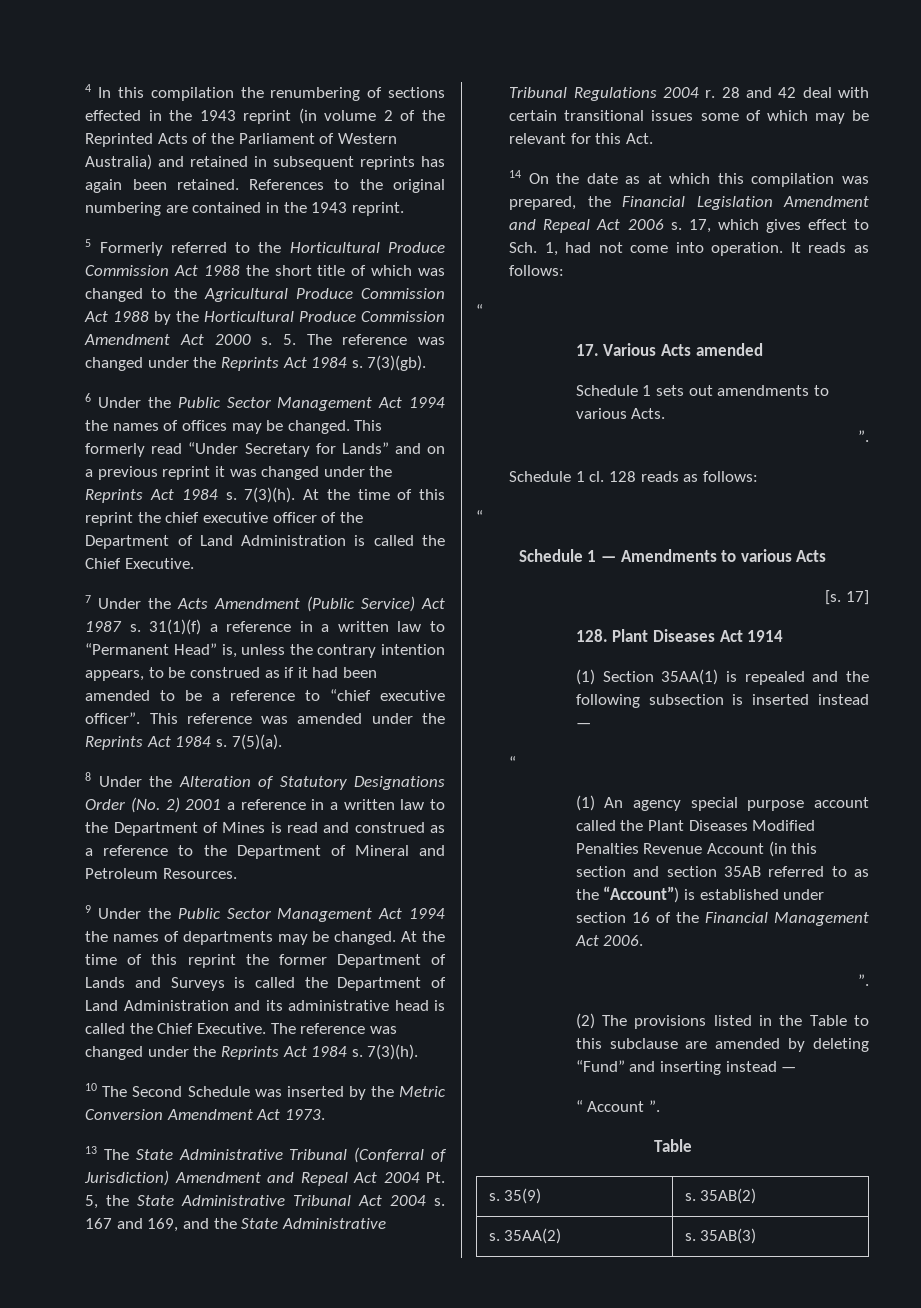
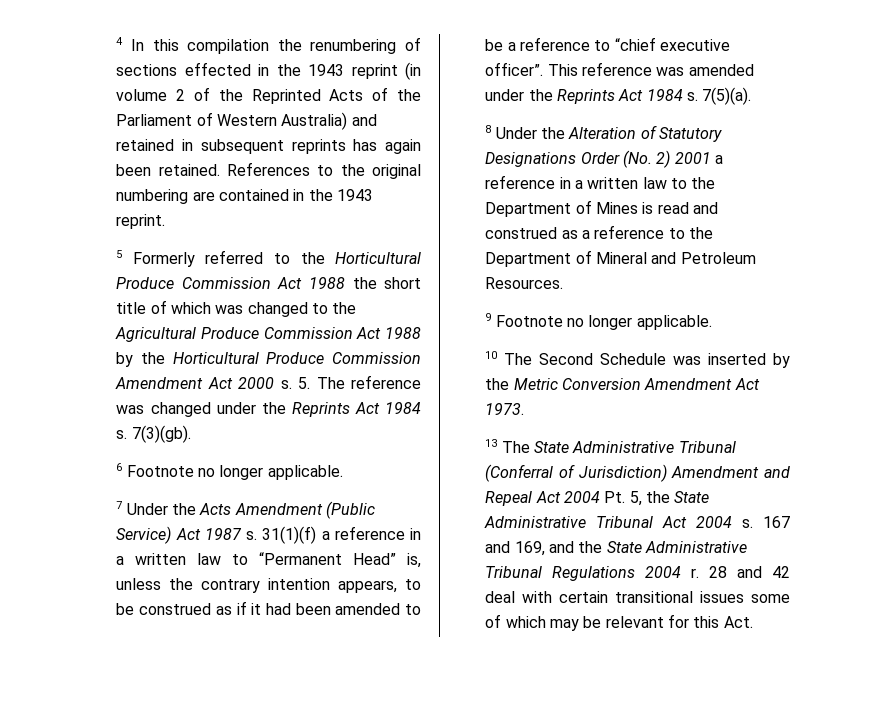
[98,397,445,411] [85,420,383,434] [85,442,445,457] [85,466,393,480] [85,487,446,503] [85,512,363,526] [85,535,445,549] [85,558,194,569] Under the Public Sector Management Act 1994 the names of offices may be changed. This formerly read “Under Secretary for Lands” and on a previous reprint it was changed under the Reprints Act 1984 s. 7(3)(h). At the time of this reprint the chief executive officer of the Department of Land Administration is called the Chief Executive. -> [126,465,343,480] Footnote no longer applicable.
[98,908,445,922] [85,931,446,945] [85,954,446,968] [85,977,446,991] [85,1000,446,1011] [85,1023,397,1034] [85,1044,419,1060] Under the Public Sector Management Act 1994 the names of departments may be changed. At the time of this reprint the former Department of Lands and Surveys is called the Department of Land Administration and its administrative head is called the Chief Executive. The reference was changed under the Reprints Act 1984 s. 7(3)(h). -> [495,315,712,330] Footnote no longer applicable.
[509,170,870,187] [509,196,869,210] [509,219,869,233] [509,242,870,256] [509,265,565,276] [476,304,483,316] [575,343,763,356] [575,385,829,396] [575,408,666,419] [858,430,869,442] [509,471,758,482] [476,510,483,522] [518,549,827,562] [825,590,869,605] [575,629,784,642] [575,669,869,685] [575,694,869,708] [575,723,591,728] [509,756,517,768] [575,795,869,811] [575,820,816,831] [575,841,818,857] [575,866,869,877] [575,886,825,903] [575,912,869,926] [574,935,644,946] [858,974,869,986] [575,1013,869,1029] [575,1038,869,1052] [575,1060,797,1075] [575,1100,660,1112] [653,1139,692,1152] [488,1188,542,1204] [684,1188,757,1204] [488,1228,562,1244] [684,1228,757,1244] // 14 On the date as at which this compilation was prepared, the Financial Legislation Amendment and Repeal Act 2006 s. 17, which gives effect to Sch. 1, had not come into operation. It reads as follows: // “ // 17. Various Acts amended // Schedule 1 sets out amendments to various Acts. // ”. // Schedule 1 cl. 128 reads as follows: // “ // Schedule 1 — Amendments to various Acts // [s. 17] // 128. Plant Diseases Act 1914 // (1) Section 35AA(1) is repealed and the following subsection is inserted instead — // “ // (1) An agency special purpose account called the Plant Diseases Modified Penalties Revenue Account (in this section and section 35AB referred to as the “Account”) is established under section 16 of the Financial Management Act 2006. // ”. // (2) The provisions listed in the Table to this subclause are amended by deleting “Fund” and inserting instead — // “ Account ”. // Table // s. 35(9) | s. 35AB(2) // s. 35AA(2) | s. 35AB(3) -> (753, 622) none

